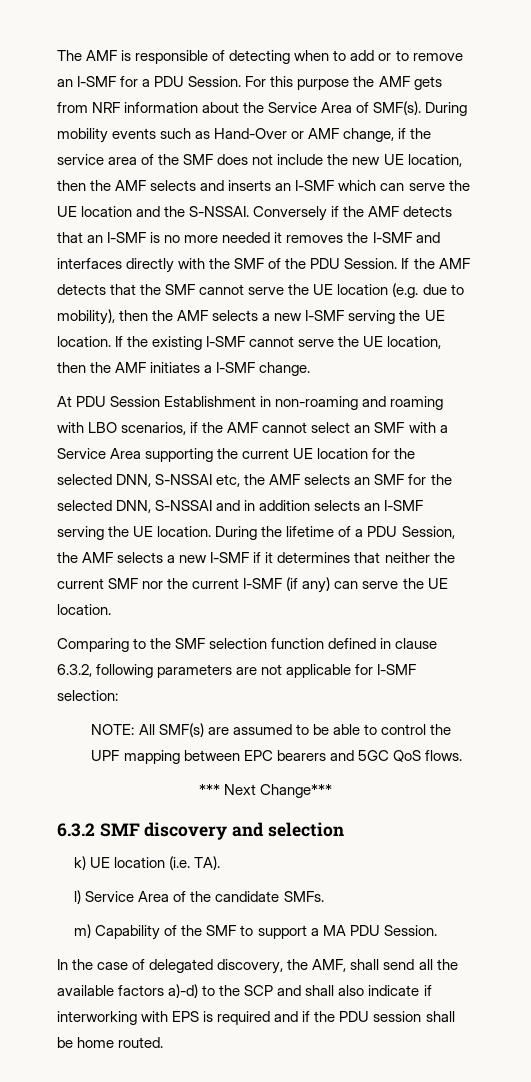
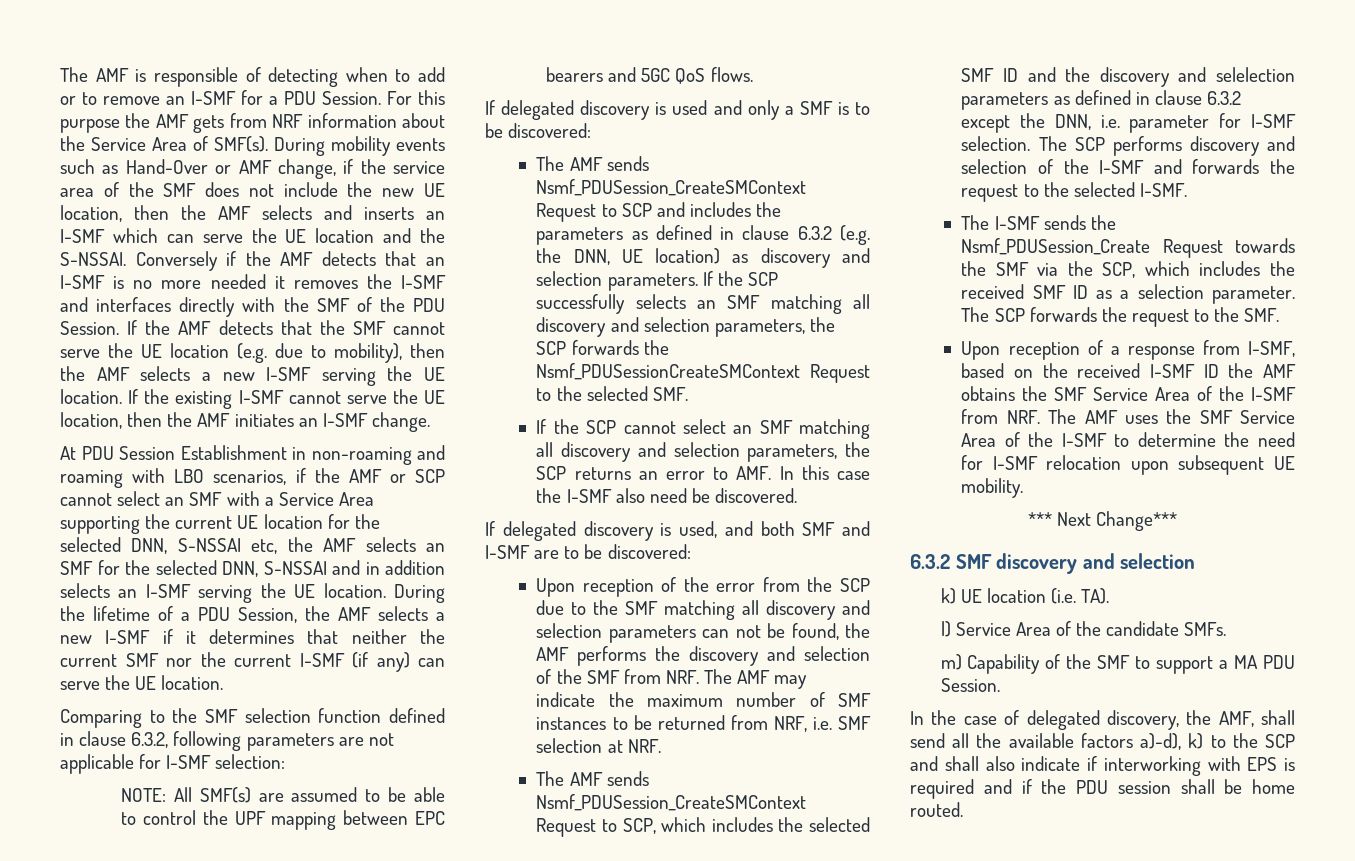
[204,365,213,373] a -> [298,418,318,427] an
(259, 427) none -> [389,469,445,483] or SCP
(462, 755) none -> [485,100,871,120] [485,123,592,138] [536,156,649,171] [536,179,807,196] [536,202,782,222] [536,225,870,245] [536,248,871,268] [536,271,778,291] [536,294,870,314] [536,317,835,337] [536,340,669,355] [536,363,870,383] [536,386,688,401] [536,419,870,439] [536,442,870,462] [536,465,870,480] [536,488,798,503] [485,521,870,541] [485,544,691,559] [536,577,870,597] [536,600,870,620] [536,623,870,643] [536,646,870,666] [536,669,808,689] [536,692,871,707] [536,715,871,732] [536,738,661,753] [536,771,649,786] [536,794,807,811] [536,817,870,837] [961,67,1295,87] [961,90,1242,110] [961,113,1296,133] [961,136,1295,156] [961,159,1295,174] [961,182,1187,202] [961,215,1116,230] [961,238,1295,258] [961,261,1295,278] [961,284,1296,304] [961,307,1280,327] [961,340,1295,360] [961,363,1296,378] [961,386,1296,401] [961,409,1295,424] [961,432,1295,447] [961,455,1295,475] [961,478,1024,498] // If delegated discovery is used and only a SMF is to be discovered: // The AMF sends Nsmf_PDUSession_CreateSMContext Request to SCP and includes the parameters as defined in clause 6.3.2 (e.g. the DNN, UE location) as discovery and selection parameters. If the SCP successfully selects an SMF matching all discovery and selection parameters, the SCP forwards the Nsmf_PDUSessionCreateSMContext Request to the selected SMF. // If the SCP cannot select an SMF matching all discovery and selection parameters, the SCP returns an error to AMF. In this case the I-SMF also need be discovered. // If delegated discovery is used, and both SMF and I-SMF are to be discovered: // Upon reception of the error from the SCP due to the SMF matching all discovery and selection parameters can not be found, the AMF performs the discovery and selection of the SMF from NRF. The AMF may indicate the maximum number of SMF instances to be returned from NRF, i.e. SMF selection at NRF. // The AMF sends Nsmf_PDUSession_CreateSMContext Request to SCP, which includes the selected SMF ID and the discovery and selelection parameters as defined in clause 6.3.2 except the DNN, i.e. parameter for I-SMF selection. The SCP performs discovery and selection of the I-SMF and forwards the request to the selected I-SMF. // The I-SMF sends the Nsmf_PDUSession_Create Request towards the SMF via the SCP, which includes the received SMF ID as a selection parameter. The SCP forwards the request to the SMF. // Upon reception of a response from I-SMF, based on the received I-SMF ID the AMF obtains the SMF Service Area of the I-SMF from NRF. The AMF uses the SMF Service Area of the I-SMF to determine the need for I-SMF relocation upon subsequent UE mobility.
[168,984,199,998] a)-d) -> [1140,733,1204,750] a)-d), k)

